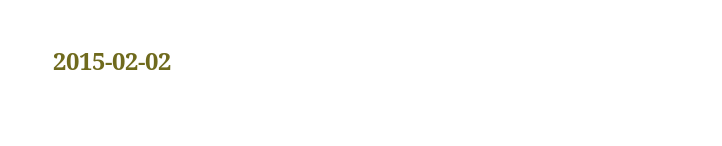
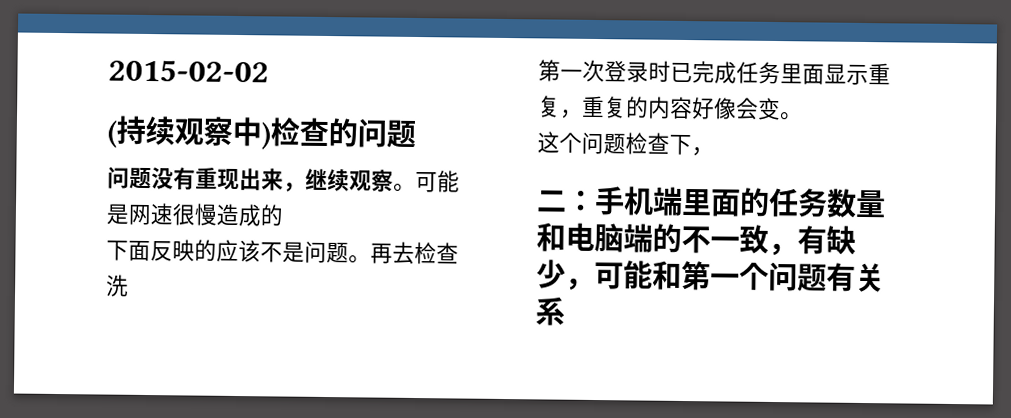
(171, 61) none -> [107,115,416,150] [107,166,460,193] [106,203,284,227] [106,239,459,265] [105,274,129,297] [538,59,891,86] [538,95,803,121] [537,131,714,157] [536,186,886,218] [536,222,856,257] [536,259,885,293] [535,296,566,326] // (持续观察中)检查的问题 // 问题没有重现出来，继续观察。可能是网速很慢造成的 // 下面反映的应该不是问题。再去检查洗 // 第一次登录时已完成任务里面显示重复，重复的内容好像会变。 // 这个问题检查下， // 二：手机端里面的任务数量和电脑端的不一致，有缺少，可能和第一个问题有关系

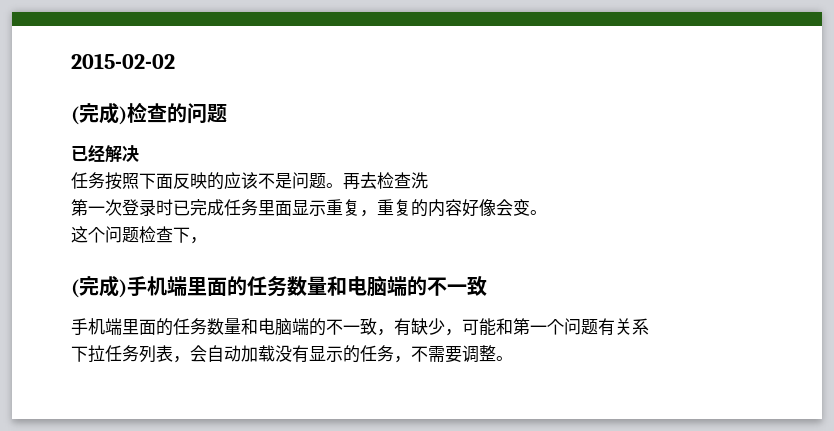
[116,115,263,147] 持续观察中 -> [79,102,119,124] 完成
[107,166,460,193] [106,203,284,227] 问题没有重现出来，继续观察。可能是网速很慢造成的 // -> [71,145,139,163] [71,172,139,190] 已经解决 // 任务按照
[536,190,596,212] 二： -> [71,275,487,298] (完成)手机端里面的任务数量和电脑端的不一致 //
(566, 311) none -> [71,345,513,363] // 下拉任务列表，会自动加载没有显示的任务，不需要调整。

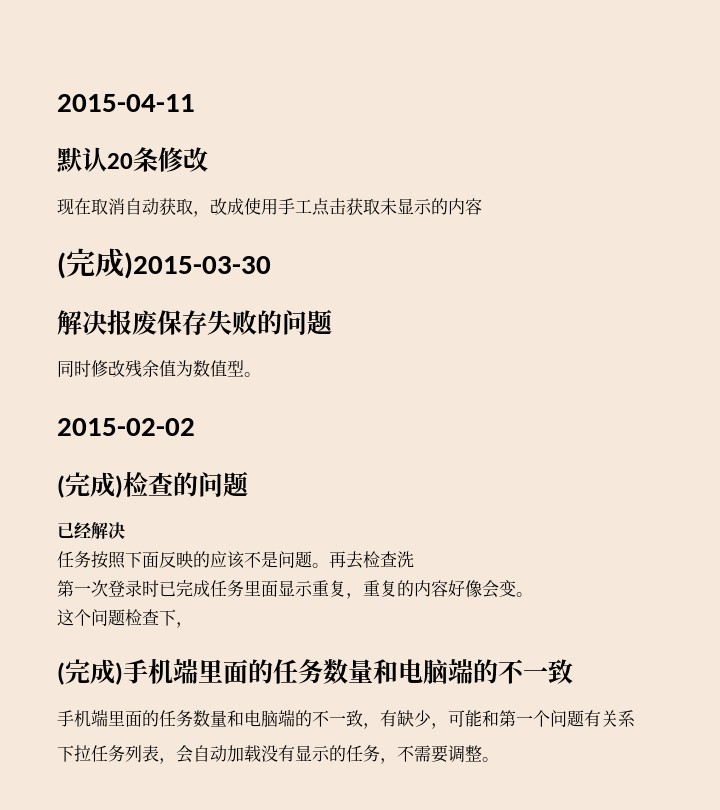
(71, 61) none -> [57,94,195,112] [57,147,208,173] [57,198,482,217] [57,248,271,279] [57,309,332,335] [57,360,261,377] 2015-04-11 // 默认20条修改 // 现在取消自动获取，改成使用手工点击获取未显示的内容 // (完成)2015-03-30 // 解决报废保存失败的问题 // 同时修改残余值为数值型。 //

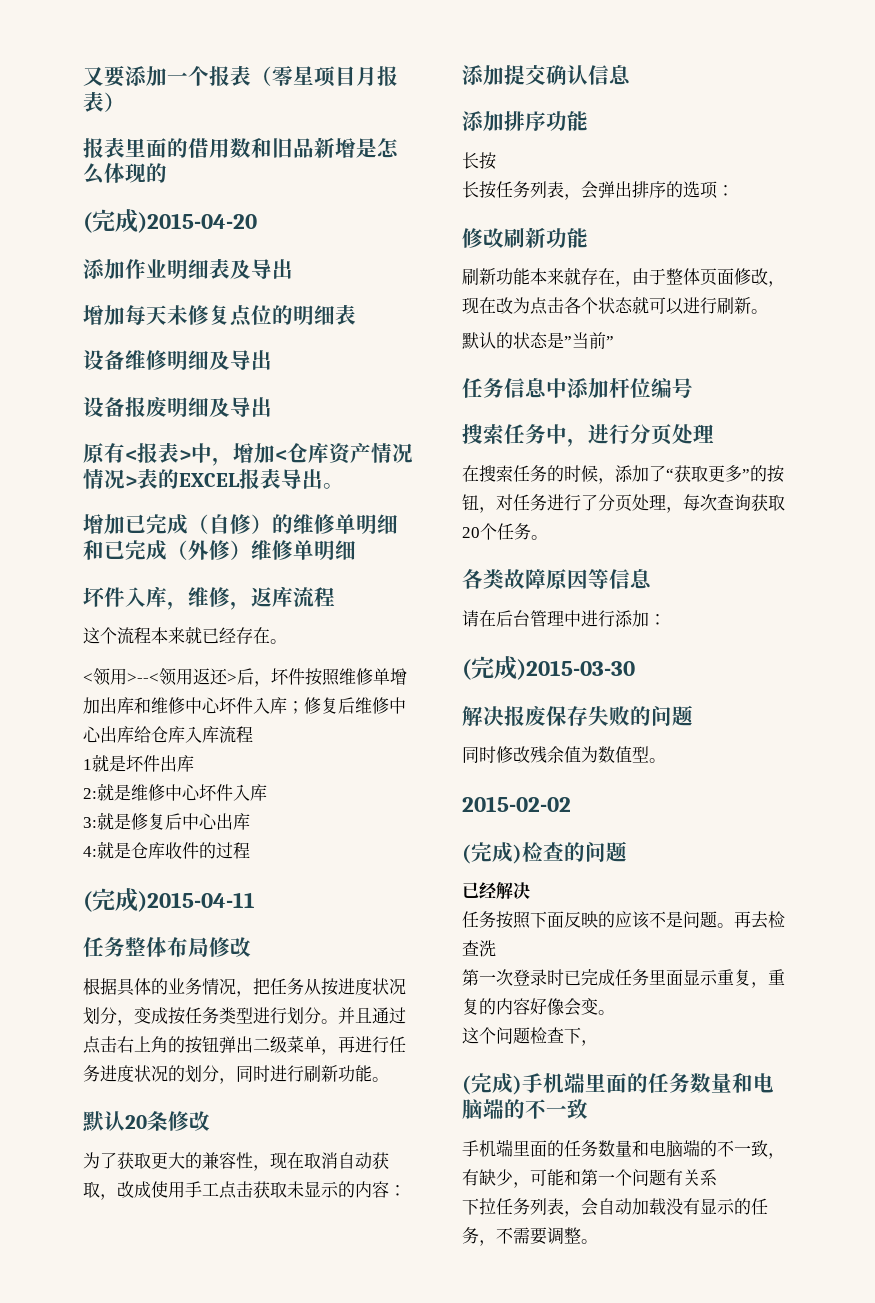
[57,94,195,112] [57,147,208,173] 2015-04-11 // 默认20条修改 // -> [83,65,398,87] [83,91,125,112] [83,137,399,158] [83,163,167,185] [83,209,257,233] [83,258,293,279] [83,304,356,327] [83,350,272,370] [83,396,272,417] [83,442,413,466] [83,468,344,489] [83,514,398,534] [83,540,356,560] [83,586,335,610] [83,626,287,644] [83,668,407,687] [83,697,406,714] [83,726,253,743] [83,754,194,772] [83,783,267,801] [83,812,250,830] [83,841,250,859] [83,888,255,912] [83,937,251,957] [83,978,406,997] [83,1007,406,1026] [83,1036,406,1055] [83,1065,389,1084] [83,1111,210,1132] [83,1152,270,1171] 又要添加一个报表（零星项目月报表） // 报表里面的借用数和旧品新增是怎么体现的 // (完成)2015-04-20 // 添加作业明细表及导出 // 增加每天未修复点位的明细表 // 设备维修明细及导出 // 设备报废明细及导出 // 原有<报表>中，增加<仓库资产情况情况>表的EXCEL报表导出。 // 增加已完成（自修）的维修单明细和已完成（外修）维修单明细 // 坏件入库，维修，返库流程 // 这个流程本来就已经存在。 // <领用>--<领用返还>后，坏件按照维修单增加出库和维修中心坏件入库；修复后维修中心出库给仓库入库流程 // 1就是坏件出库 // 2:就是维修中心坏件入库 // 3:就是修复后中心出库 // 4:就是仓库收件的过程 // (完成)2015-04-11 // 任务整体布局修改 // 根据具体的业务情况，把任务从按进度状况划分，变成按任务类型进行划分。并且通过点击右上角的按钮弹出二级菜单，再进行任务进度状况的划分，同时进行刷新功能。 // 默认20条修改 // 为了获取更大的兼容性，
(482, 206) none -> [389,1185,406,1196] [462,65,631,85] [462,111,588,131] [462,152,496,170] [462,181,734,200] [462,227,588,248] [462,267,785,287] [462,296,768,315] [462,332,614,349] [462,378,693,398] [462,424,714,447] [462,465,784,484] [462,494,785,513] [462,523,548,540] [462,569,652,589] [462,610,666,627] ： // 添加提交确认信息 // 添加排序功能 // 长按 // 长按任务列表，会弹出排序的选项： // 修改刷新功能 // 刷新功能本来就存在，由于整体页面修改，现在改为点击各个状态就可以进行刷新。 // 默认的状态是”当前” // 任务信息中添加杆位编号 // 搜索任务中，进行分页处理 // 在搜索任务的时候，添加了“获取更多”的按钮，对任务进行了分页处理，每次查询获取20个任务。 // 各类故障原因等信息 // 请在后台管理中进行添加：

